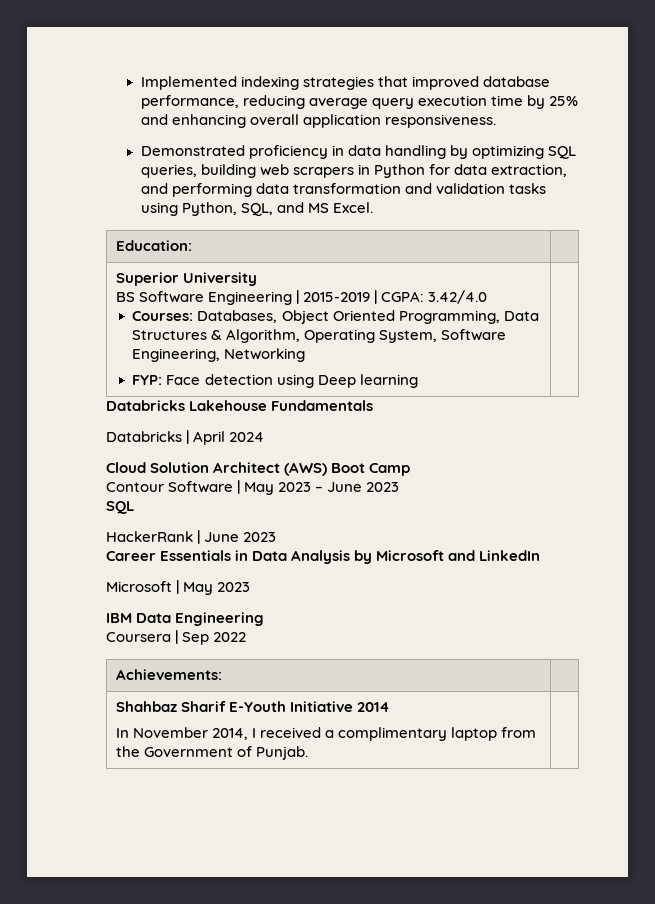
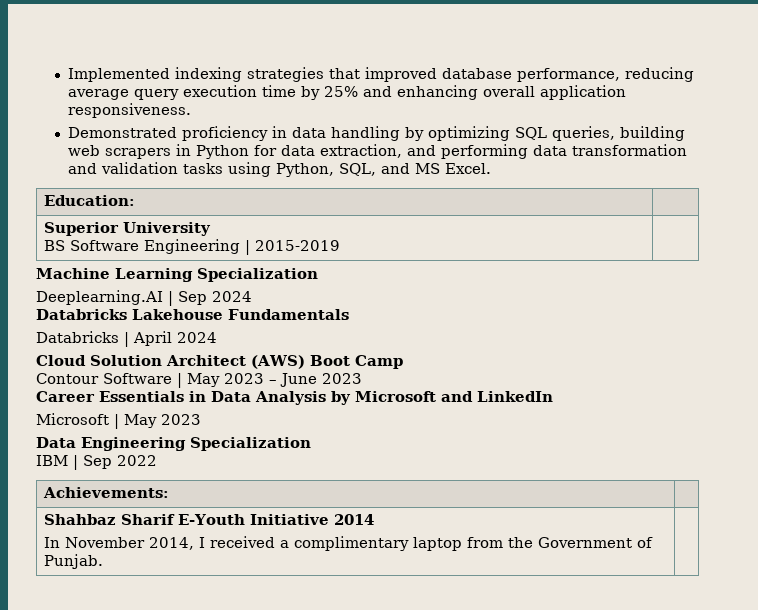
[374,290,488,304] [132,310,539,324] [132,329,506,343] [132,348,306,362] [132,374,418,388] | CGPA: 3.42/4.0 // Courses: Databases, Object Oriented Programming, Data Structures & Algorithm, Operating System, Software Engineering, Networking // FYP: Face detection using Deep learning | -> [36,268,318,282] [36,290,252,306] | // Machine Learning Specialization // Deeplearning.AI | Sep 2024
[106,501,134,514] [106,530,277,544] // SQL // HackerRank | June 2023 -> (362, 378) none
[106,613,132,623] IBM -> (201, 419) none
[106,632,171,642] // Coursera -> [190,437,311,451] [36,455,68,466] Specialization // IBM

